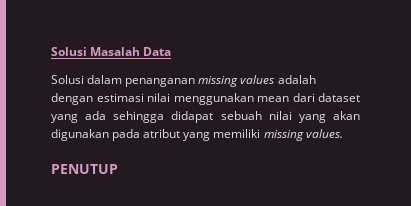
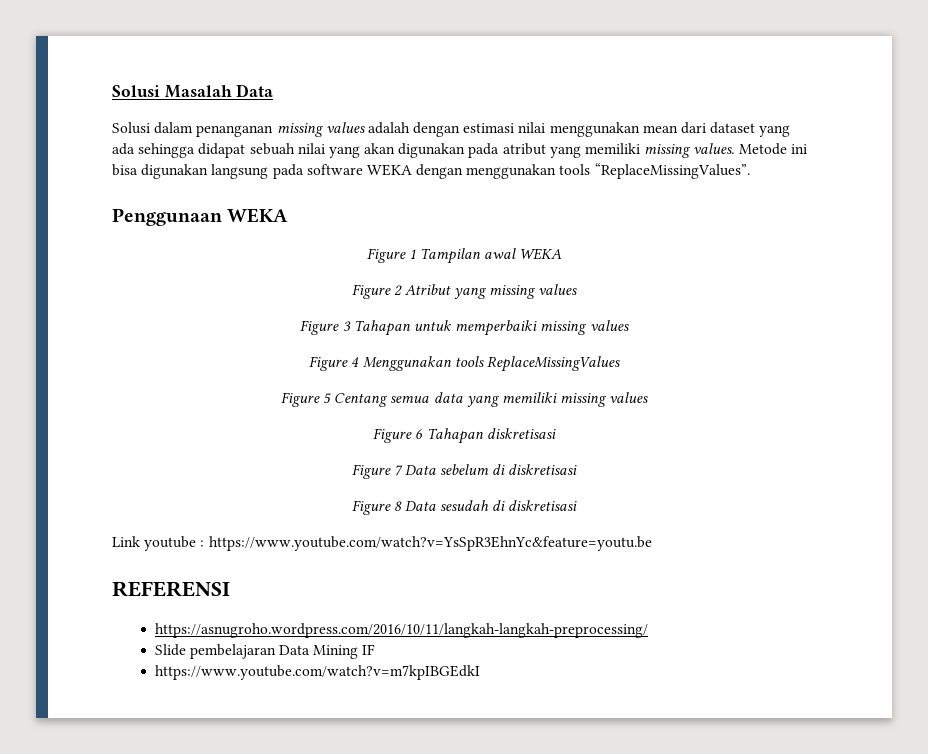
[51,164,118,174] // PENUTUP -> [738,143,807,155] [112,163,750,179] [112,208,289,226] [366,248,563,264] [351,284,578,299] [300,320,629,336] [309,356,620,372] [280,392,649,407] [373,428,556,444] [351,464,578,479] [351,500,578,515] [112,536,652,551] [112,581,230,597] [154,623,648,638] [154,644,376,659] [154,665,480,680] Metode ini bisa digunakan langsung pada software WEKA dengan menggunakan tools “ReplaceMissingValues”. // Penggunaan WEKA // Figure 1 Tampilan awal WEKA // Figure 2 Atribut yang missing values // Figure 3 Tahapan untuk memperbaiki missing values // Figure 4 Menggunakan tools ReplaceMissingValues // Figure 5 Centang semua data yang memiliki missing values // Figure 6 Tahapan diskretisasi // Figure 7 Data sebelum di diskretisasi // Figure 8 Data sesudah di diskretisasi // Link youtube : https://www.youtube.com/watch?v=YsSpR3EhnYc&feature=youtu.be // REFERENSI // https://asnugroho.wordpress.com/2016/10/11/langkah-langkah-preprocessing/ // Slide pembelajaran Data Mining IF // https://www.youtube.com/watch?v=m7kpIBGEdkI

